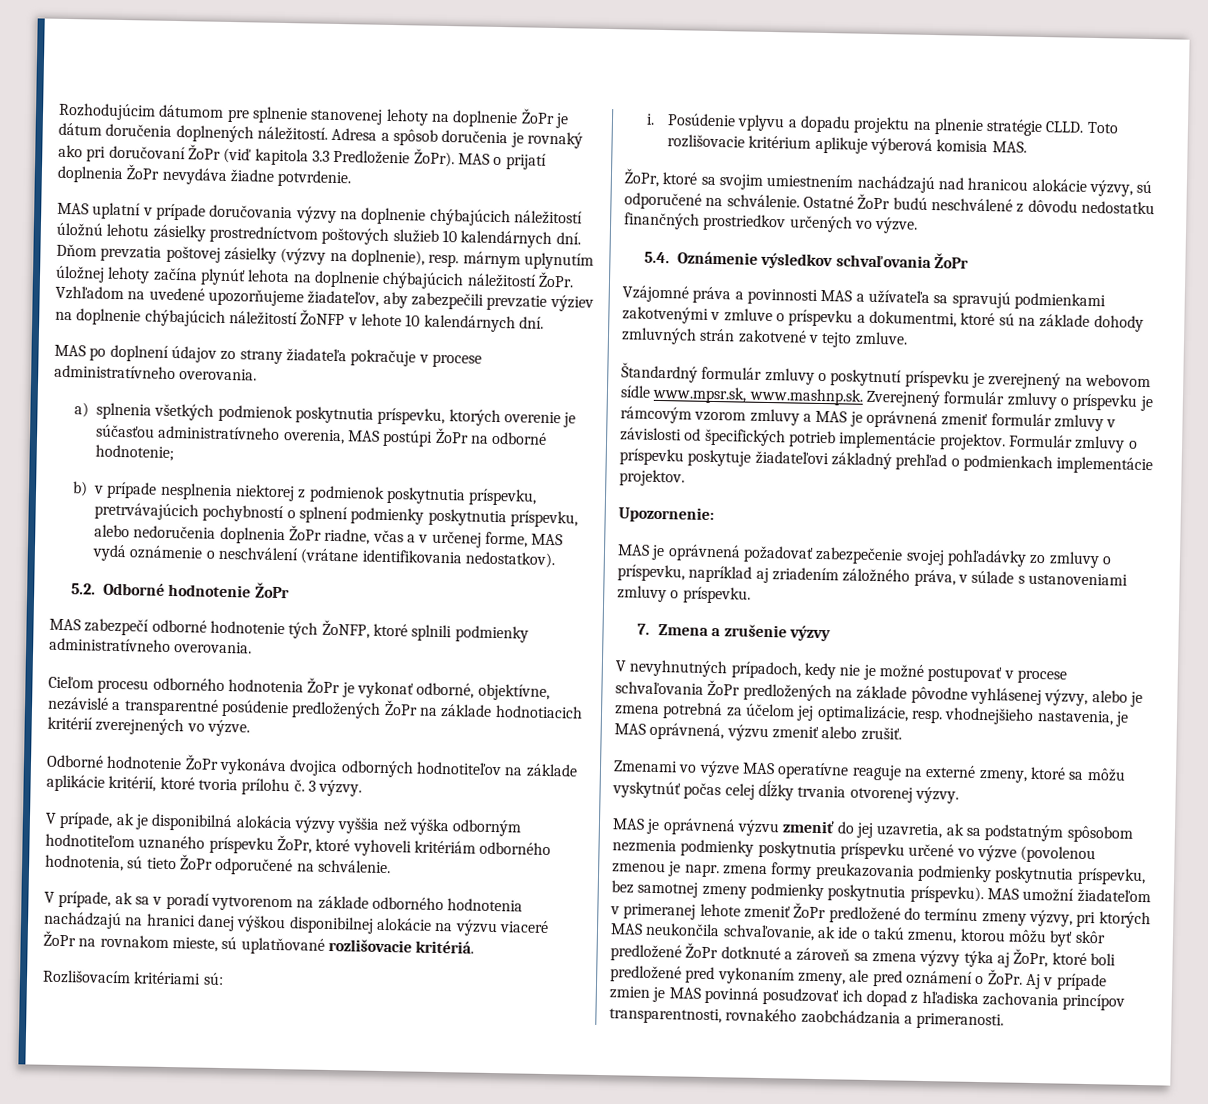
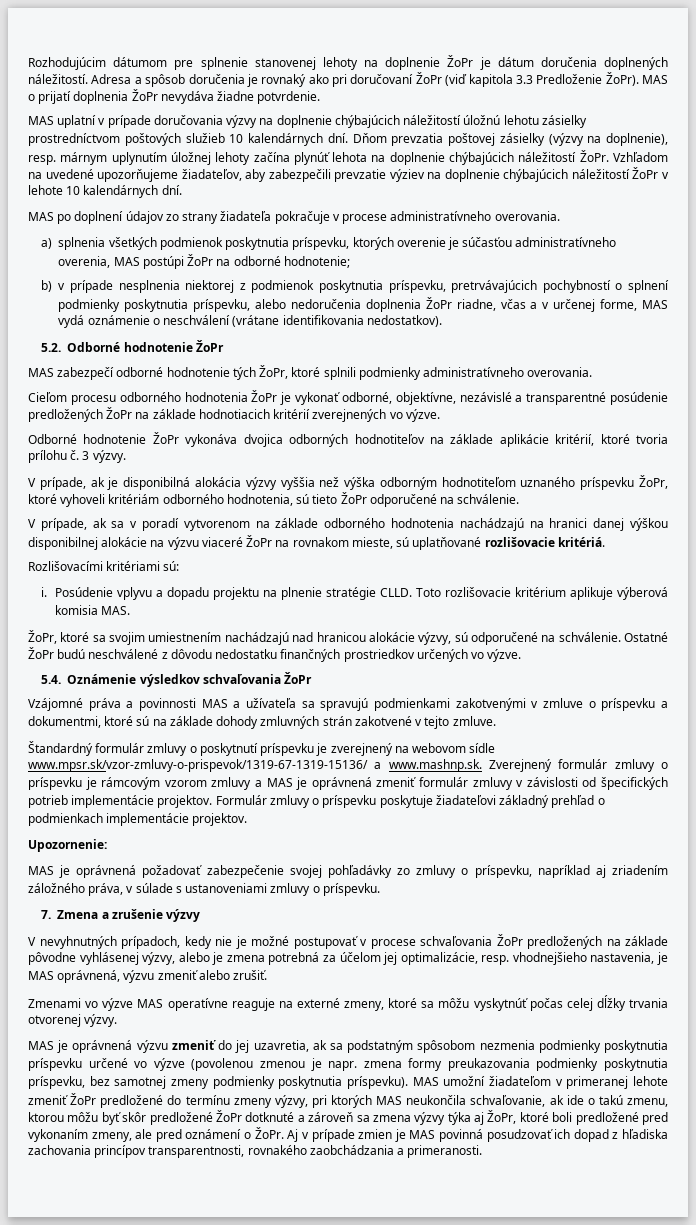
[300,309,346,326] ŽoNFP -> [632,167,659,179] ŽoPr
[321,619,370,639] ŽoNFP, -> [259,365,289,379] ŽoPr,
[42,969,131,985] Rozlišovacím -> [28,561,103,571] Rozlišovacími
[652,385,748,404] www.mpsr.sk, -> [28,759,382,772] www.mpsr.sk/vzor-zmluvy-o-prispevok/1319-67-1319-15136/ a

